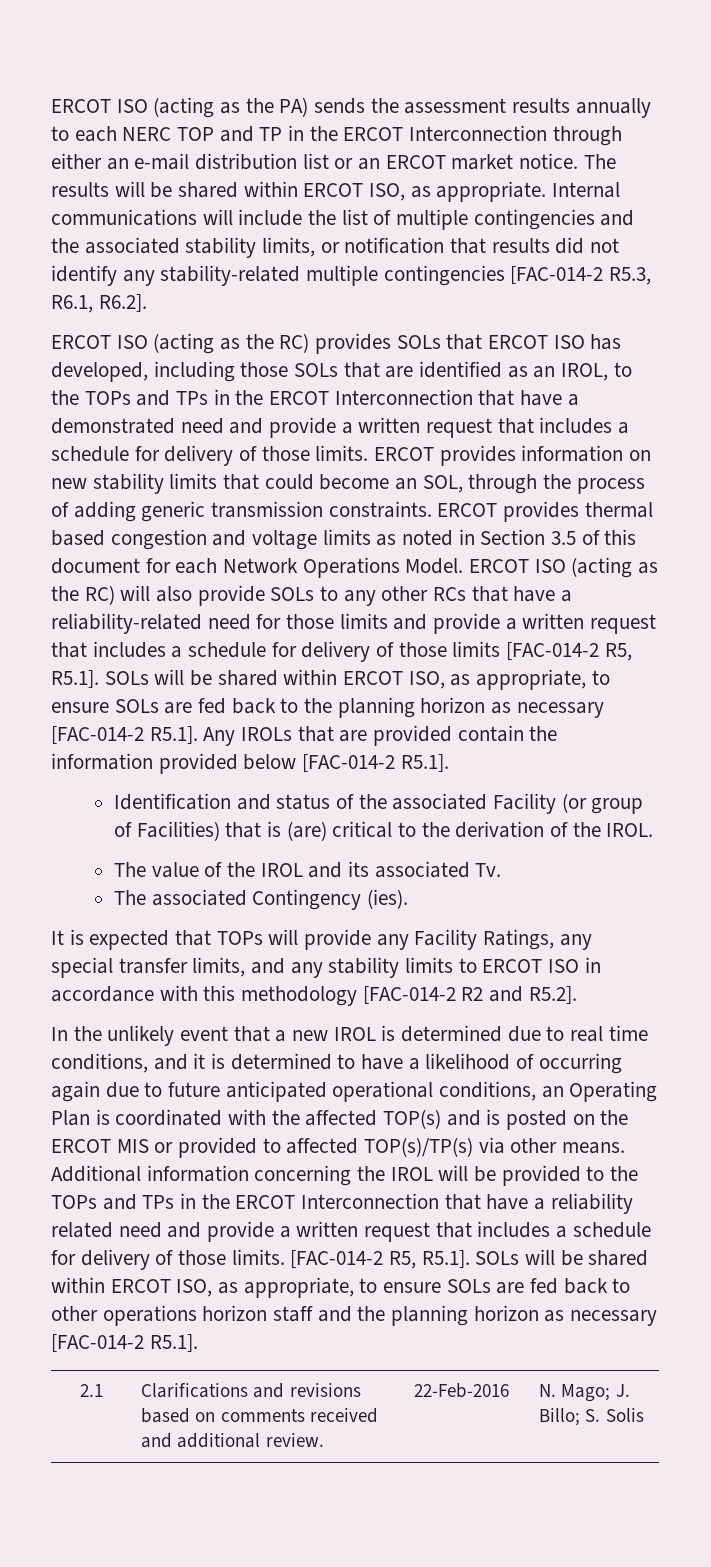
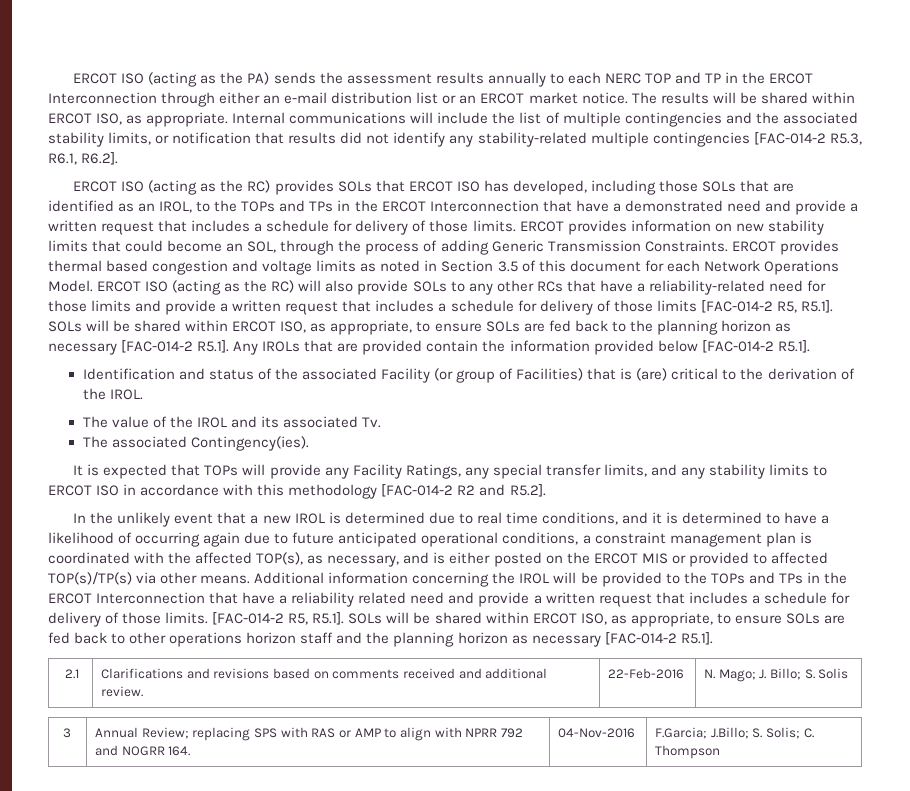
[141,501,432,522] generic transmission constraints. -> [491,240,728,252] Generic Transmission Constraints.
[252,889,409,910] Contingency (ies). -> [190,436,309,451] Contingency(ies).
[541,1081,658,1102] [51,1110,90,1126] an Operating Plan -> [582,532,796,547] a constraint management plan
[383,1109,442,1129] TOP(s) -> [256,552,400,567] TOP(s), as necessary,
(501, 1117) none -> [449,552,491,564] either
(644, 1415) none -> [63,728,72,738] [95,727,523,741] [95,745,191,756] [558,728,636,738] [655,727,814,739] [655,745,721,759] // 3 | Annual Review; replacing SPS with RAS or AMP to align with NPRR 792 and NOGRR 164. | 04-Nov-2016 | F.Garcia; J.Billo; S. Solis; C. Thompson

